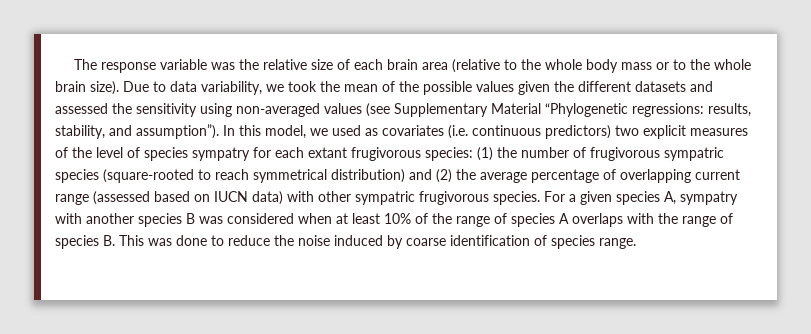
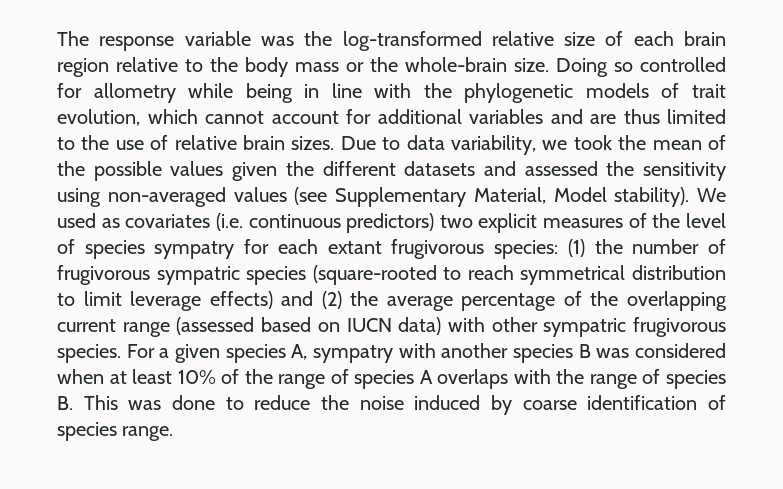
(259, 64) none -> [342,31,482,51] log-transformed
[421,59,582,73] area (relative to the whole -> [57,57,238,77] region relative to the
[672,59,751,70] [55,81,119,95] to the whole brain size). -> [370,57,726,77] [57,83,726,103] [57,109,726,126] [57,135,335,150] the whole-brain size. Doing so controlled for allometry while being in line with the phylogenetic models of trait evolution, which cannot account for additional variables and are thus limited to the use of relative brain sizes.
[491,103,751,117] [55,124,328,139] Material “Phylogenetic regressions: results, stability, and assumption”). In this model, we -> [473,187,726,207] Material, Model stability). We
[331,169,405,183] distribution) -> [631,265,726,280] [57,291,273,311] distribution to limit leverage effects)
(616, 174) none -> [590,291,619,306] the

